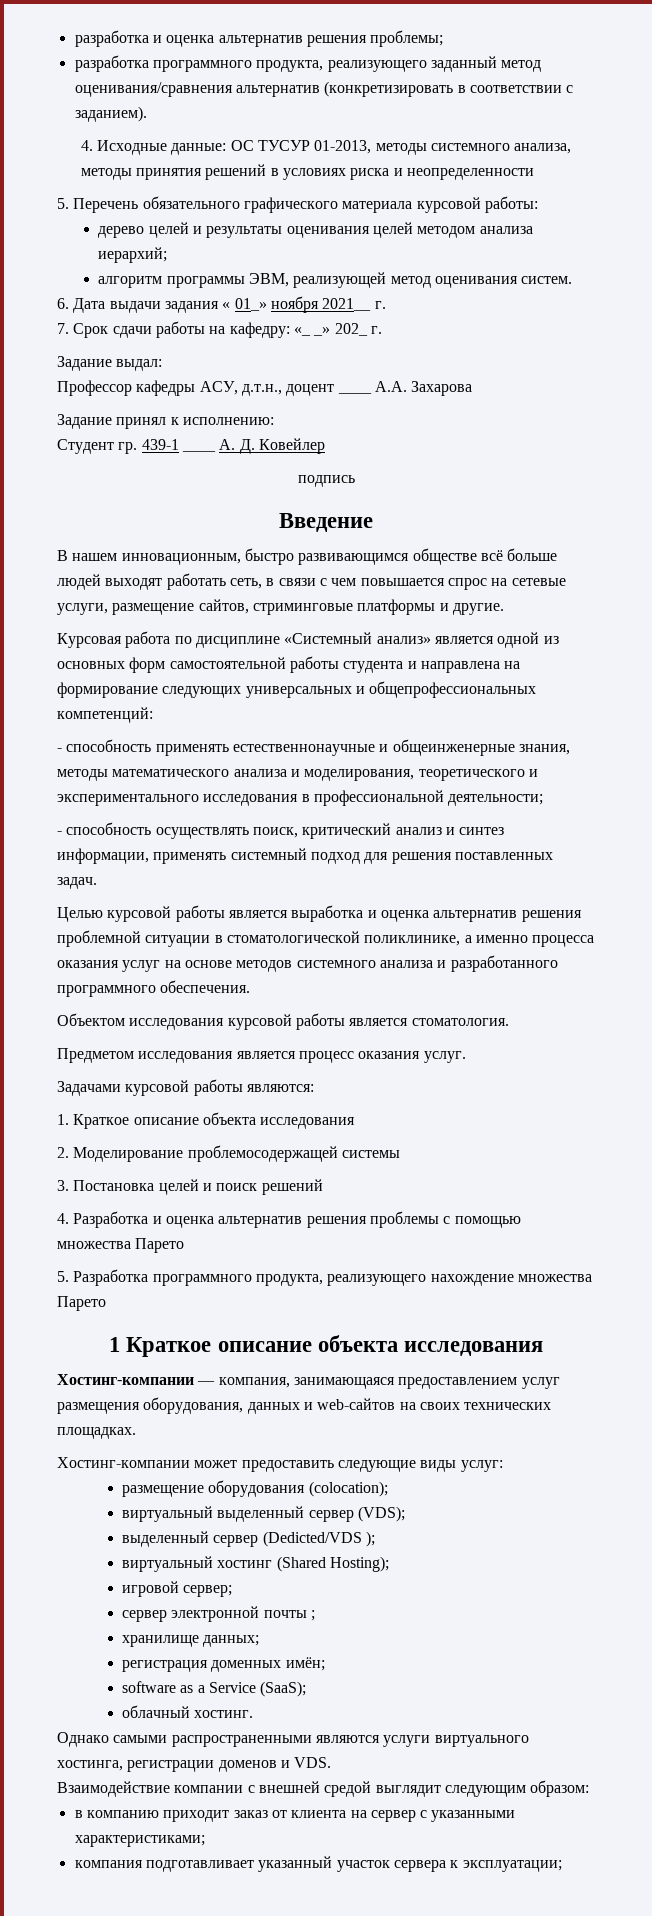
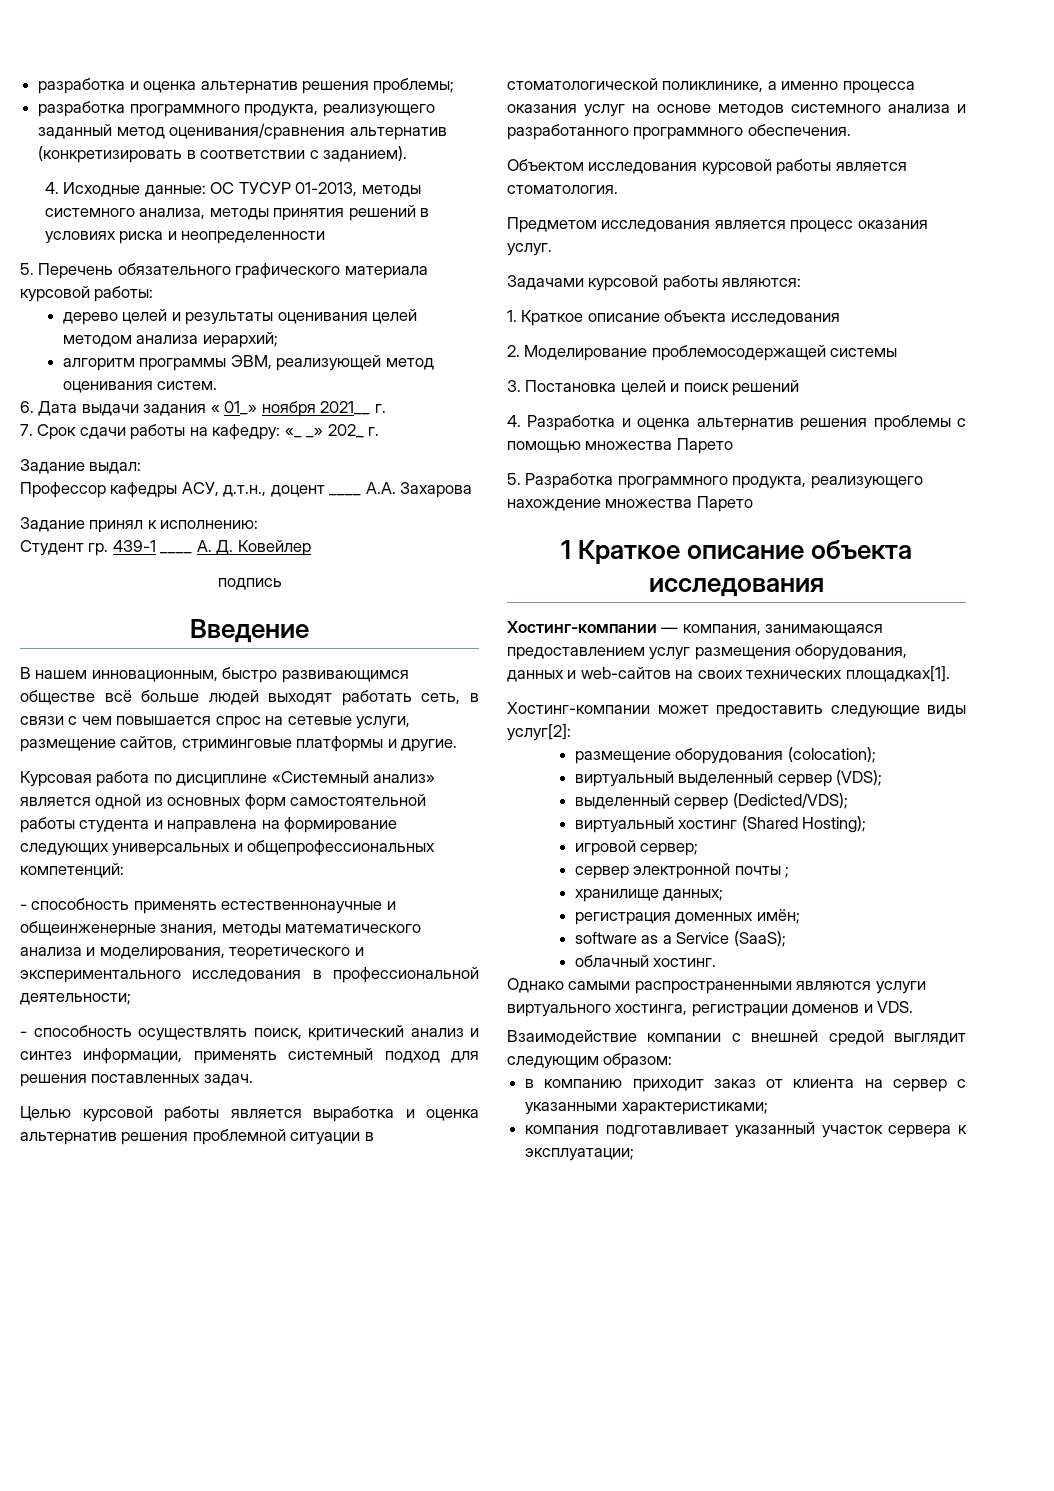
[57,1427,136,1439] площадках. -> [845,666,950,682] площадках[1].
[460,1460,503,1472] услуг: -> [507,724,571,741] услуг[2]:
[262,1531,375,1547] (Dedicted/VDS ); -> [732,793,848,809] (Dedicted/VDS);

